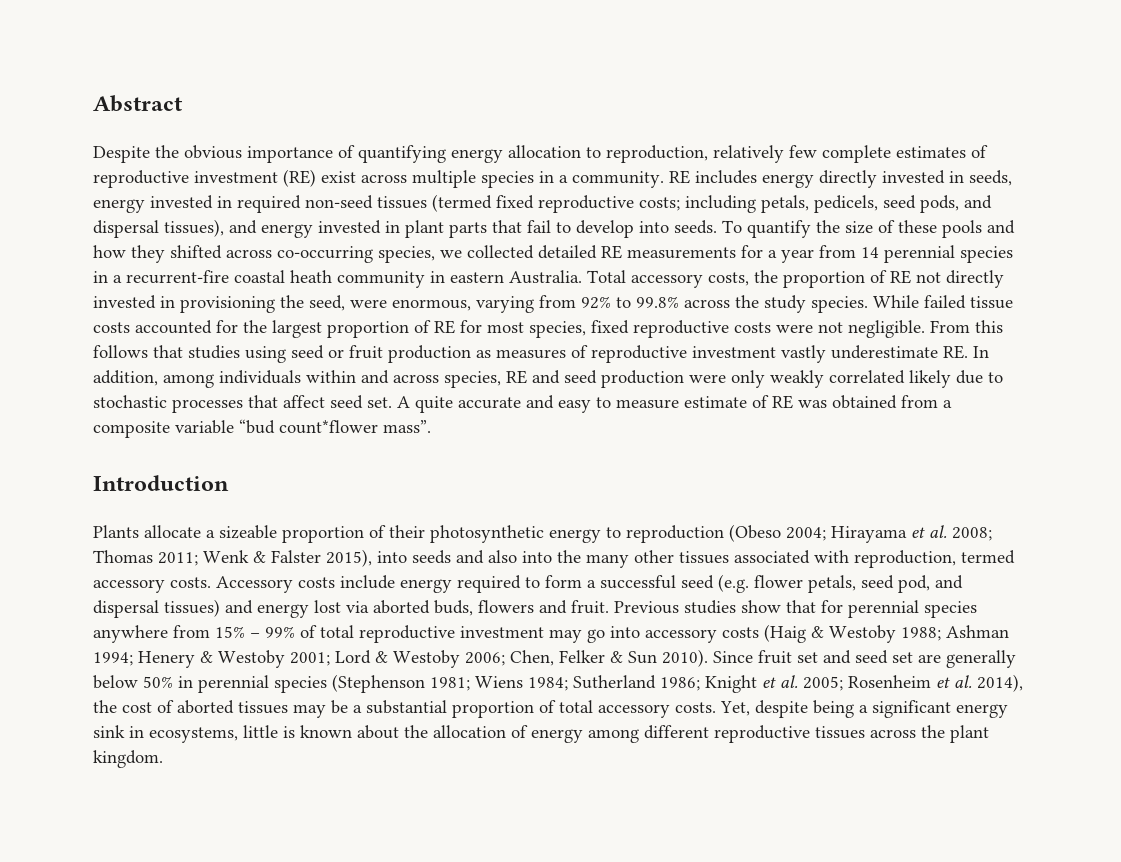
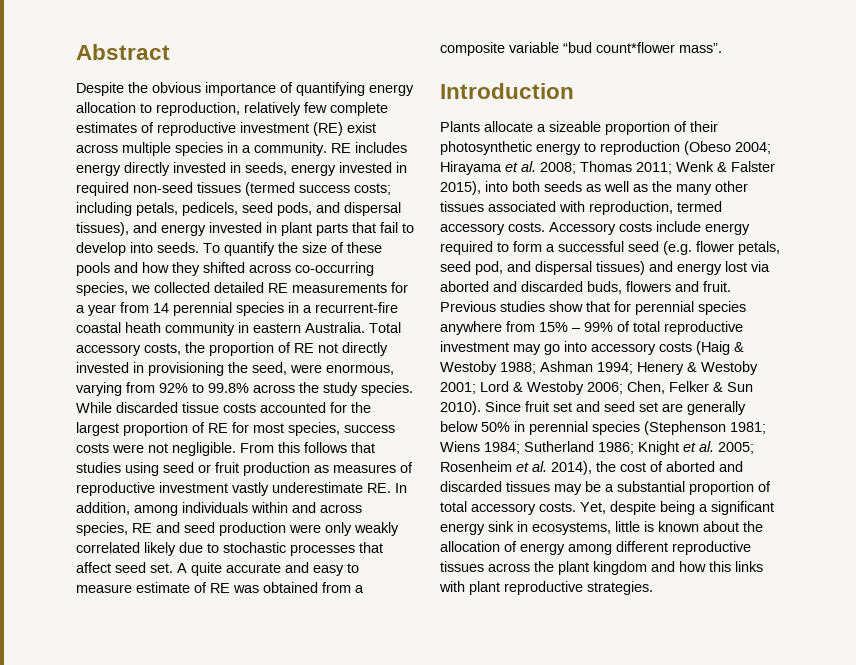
[496,195,634,213] fixed reproductive -> [299,185,350,193] success
[924,295,966,309] failed -> [116,402,178,413] discarded
[591,320,729,338] fixed reproductive -> [344,425,395,433] success
[412,550,552,564] seeds and also into -> [512,181,648,192] both seeds as well as
(430, 607) none -> [493,281,583,292] and discarded
(234, 707) none -> [719,461,743,472] [440,481,502,492] and discarded
[93,750,163,768] kingdom. -> [593,561,763,575] [439,581,653,595] kingdom and how this links with plant reproductive strategies.

